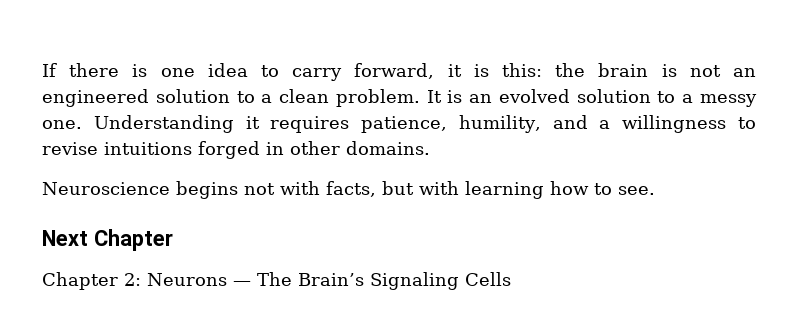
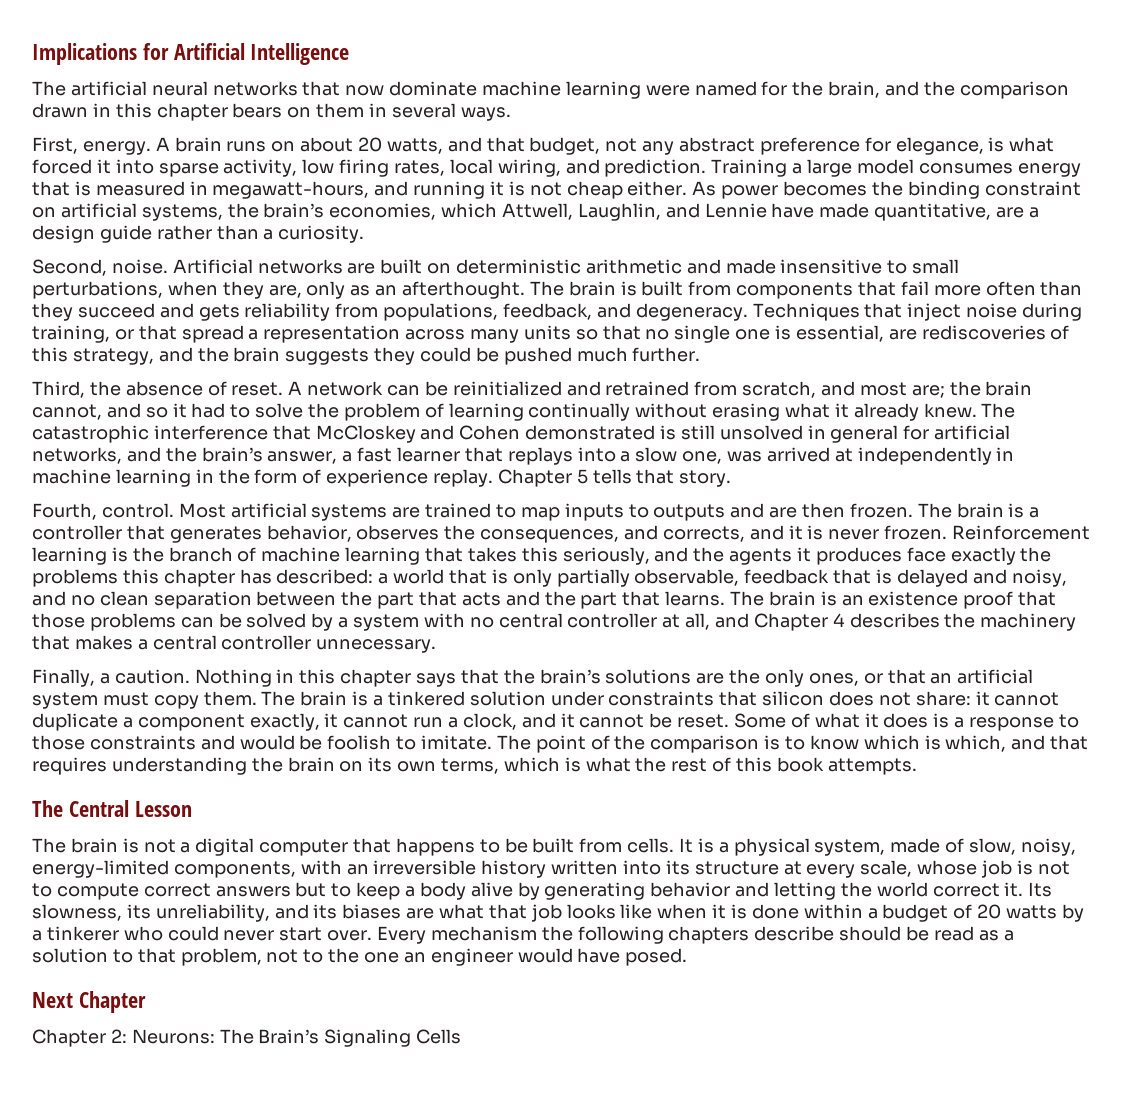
[42,63,757,81] [42,89,757,107] [42,115,756,133] [42,141,430,159] [42,181,655,199] If there is one idea to carry forward, it is this: the brain is not an engineered solution to a clean problem. It is an evolved solution to a messy one. Understanding it requires patience, humility, and a willingness to revise intuitions forged in other domains. // Neuroscience begins not with facts, but with learning how to see. -> [32,43,350,65] [32,81,1069,99] [32,103,511,121] [32,137,1055,155] [32,159,1081,177] [32,181,1081,199] [32,203,1039,221] [32,225,365,243] [32,259,960,276] [32,281,1083,299] [32,303,1083,321] [32,325,1070,343] [32,347,701,365] [32,381,1033,398] [32,403,1016,421] [32,425,1011,443] [32,447,1015,465] [32,469,732,487] [32,503,1040,521] [32,525,1091,543] [32,547,1052,565] [32,569,1067,587] [32,591,1057,609] [32,613,1077,631] [32,635,437,653] [32,669,1034,687] [32,691,1060,709] [32,713,1079,731] [32,735,1089,753] [32,757,917,775] [32,800,192,817] [32,838,1076,856] [32,860,1070,878] [32,882,1053,900] [32,904,1084,922] [32,926,1014,944] [32,948,688,966] Implications for Artificial Intelligence // The artificial neural networks that now dominate machine learning were named for the brain, and the comparison drawn in this chapter bears on them in several ways. // First, energy. A brain runs on about 20 watts, and that budget, not any abstract preference for elegance, is what forced it into sparse activity, low firing rates, local wiring, and prediction. Training a large model consumes energy that is measured in megawatt-hours, and running it is not cheap either. As power becomes the binding constraint on artificial systems, the brain’s economies, which Attwell, Laughlin, and Lennie have made quantitative, are a design guide rather than a curiosity. // Second, noise. Artificial networks are built on deterministic arithmetic and made insensitive to small perturbations, when they are, only as an afterthought. The brain is built from components that fail more often than they succeed and gets reliability from populations, feedback, and degeneracy. Techniques that inject noise during training, or that spread a representation across many units so that no single one is essential, are rediscoveries of this strategy, and the brain suggests they could be pushed much further. // Third, the absence of reset. A network can be reinitialized and retrained from scratch, and most are; the brain cannot, and so it had to solve the problem of learning continually without erasing what it already knew. The catastrophic interference that McCloskey and Cohen demonstrated is still unsolved in general for artificial networks, and the brain’s answer, a fast learner that replays into a slow one, was arrived at independently in machine learning in the form of experience replay. Chapter 5 tells that story. // Fourth, control. Most artificial systems are trained to map inputs to outputs and are then frozen. The brain is a controller that generates behavior, observes the consequences, and corrects, and it is never frozen. Reinforcement learning is the branch of machine learning that takes this seriously, and the agents it produces face exactly the problems this chapter has described: a world that is only partially observable, feedback that is delayed and noisy, and no clean separation between the part that acts and the part that learns. The brain is an existence proof that those problems can be solved by a system with no central controller at all, and Chapter 4 describes the machinery that makes a central controller unnecessary. // Finally, a caution. Nothing in this chapter says that the brain’s solutions are the only ones, or that an artificial system must copy them. The brain is a tinkered solution under constraints that silicon does not share: it cannot duplicate a component exactly, it cannot run a clock, and it cannot be reset. Some of what it does is a response to those constraints and would be foolish to imitate. The point of the comparison is to know which is which, and that requires understanding the brain on its own terms, which is what the rest of this book attempts. // The Central Lesson // The brain is not a digital computer that happens to be built from cells. It is a physical system, made of slow, noisy, energy-limited components, with an irreversible history written into its structure at every scale, whose job is not to compute correct answers but to keep a body alive by generating behavior and letting the world correct it. Its slowness, its unreliability, and its biases are what that job looks like when it is done within a budget of 20 watts by a tinkerer who could never start over. Every mechanism the following chapters describe should be read as a solution to that problem, not to the one an engineer would have posed.
[147,273,251,286] Neurons — -> [131,1029,215,1044] Neurons:

